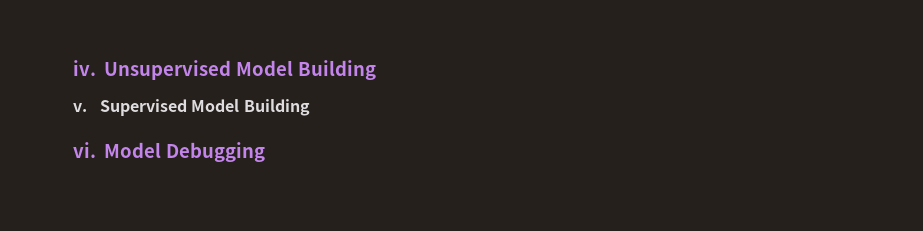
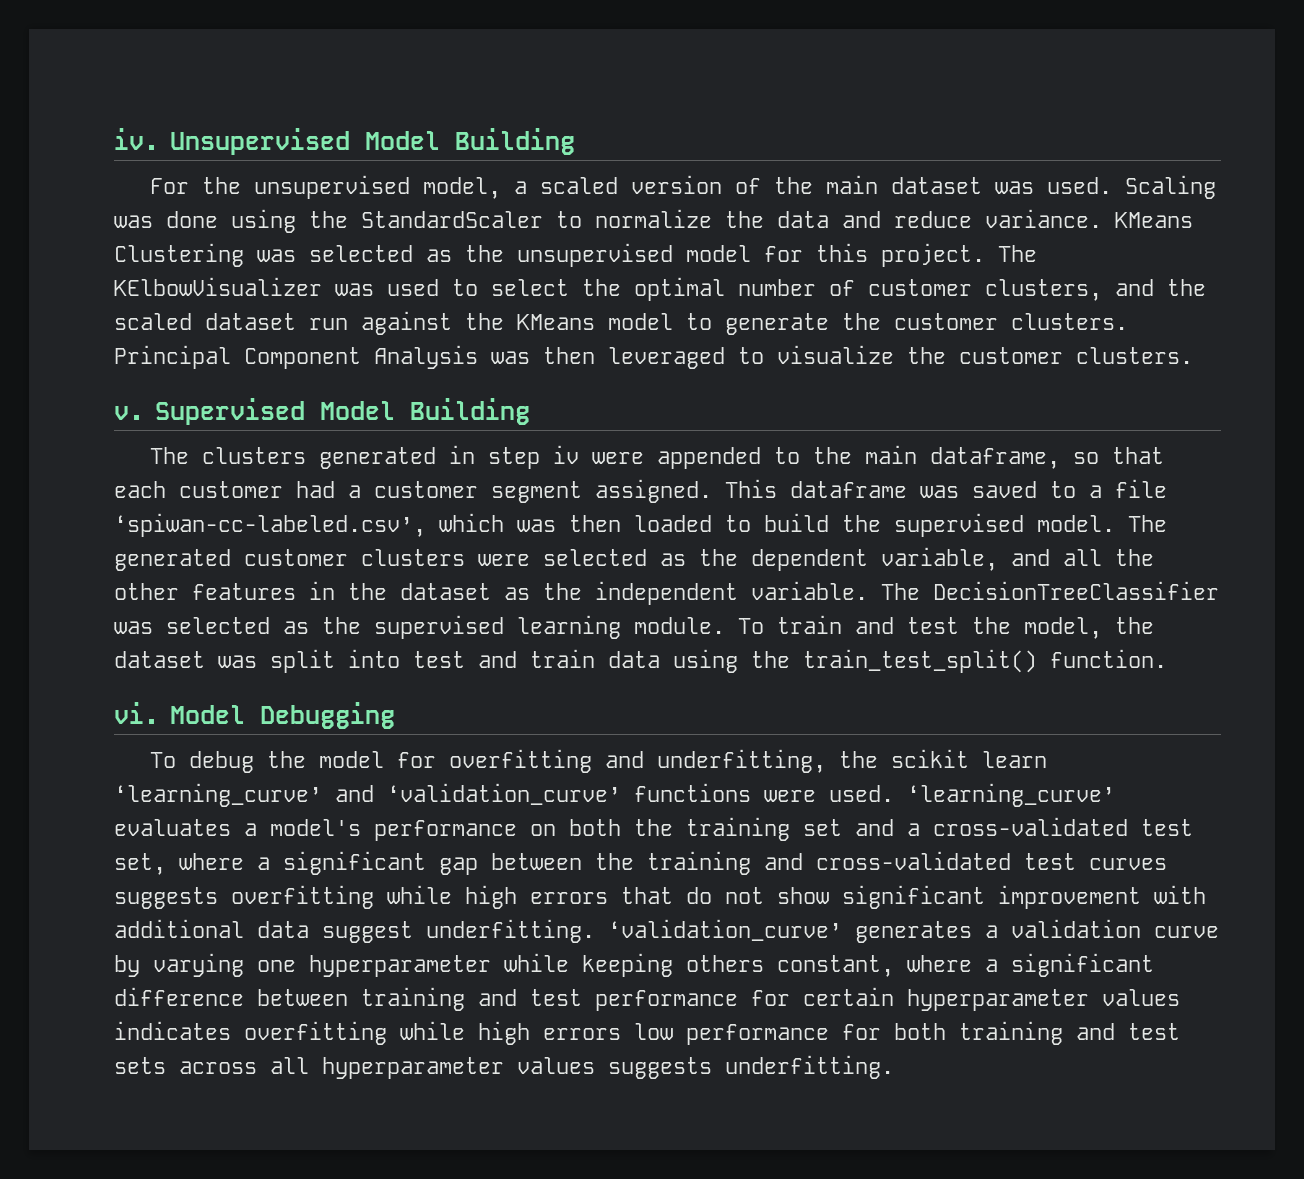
[73,99,310,116] [73,142,265,162] v. Supervised Model Building // vi. Model Debugging -> [150,175,1217,199] [114,209,1193,233] [114,243,1037,267] [114,277,1206,301] [114,311,1128,335] [114,345,1193,369] [114,398,530,425] [150,445,1165,469] [114,479,1167,503] [114,513,1167,537] [114,547,1154,571] [114,581,1219,605] [114,615,1154,639] [114,649,1167,673] [114,702,395,729] [150,749,1048,773] [114,783,1115,807] [114,817,1193,841] [114,851,1167,875] [114,885,1206,909] [114,919,1219,943] [114,953,1154,977] [114,987,1180,1011] [114,1021,1180,1045] [114,1055,894,1079] For the unsupervised model, a scaled version of the main dataset was used. Scaling was done using the StandardScaler to normalize the data and reduce variance. KMeans Clustering was selected as the unsupervised model for this project. The KElbowVisualizer was used to select the optimal number of customer clusters, and the scaled dataset run against the KMeans model to generate the customer clusters. Principal Component Analysis was then leveraged to visualize the customer clusters. // v. Supervised Model Building // The clusters generated in step iv were appended to the main dataframe, so that each customer had a customer segment assigned. This dataframe was saved to a file ‘spiwan-cc-labeled.csv’, which was then loaded to build the supervised model. The generated customer clusters were selected as the dependent variable, and all the other features in the dataset as the independent variable. The DecisionTreeClassifier was selected as the supervised learning module. To train and test the model, the dataset was split into test and train data using the train_test_split() function. // vi. Model Debugging // To debug the model for overfitting and underfitting, the scikit learn ‘learning_curve’ and ‘validation_curve’ functions were used. ‘learning_curve’ evaluates a model's performance on both the training set and a cross-validated test set, where a significant gap between the training and cross-validated test curves suggests overfitting while high errors that do not show significant improvement with additional data suggest underfitting. ‘validation_curve’ generates a validation curve by varying one hyperparameter while keeping others constant, where a significant difference between training and test performance for certain hyperparameter values indicates overfitting while high errors low performance for both training and test sets across all hyperparameter values suggests underfitting.

